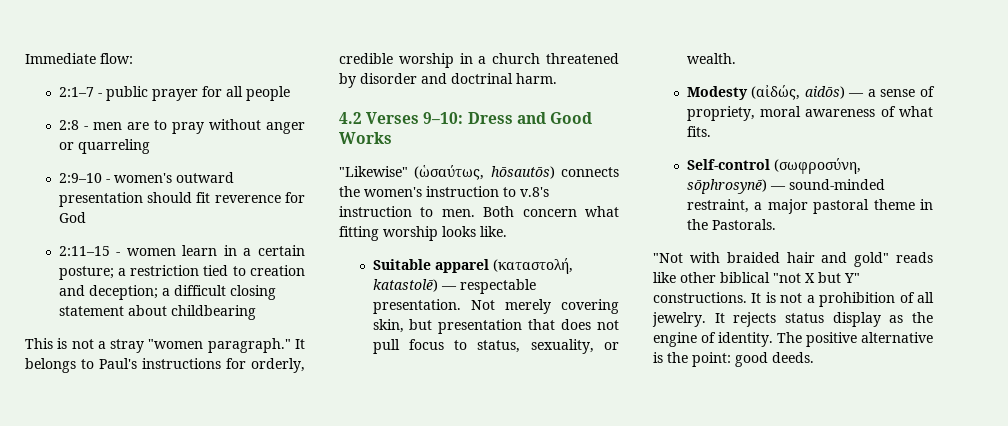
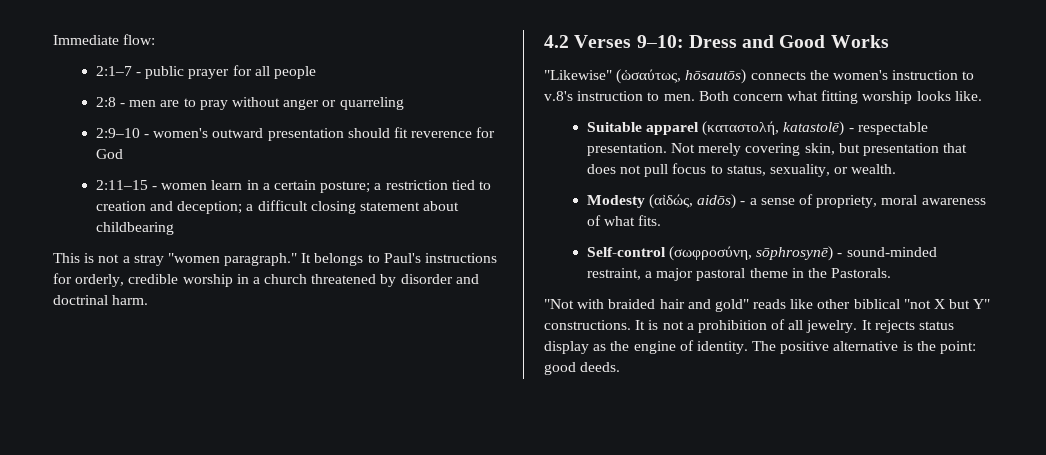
[440,286,457,290] — -> [848,128,854,132] -
[848,93,865,97] — -> [740,201,746,205] -
[769,186,786,190] — -> [837,253,843,257] -

